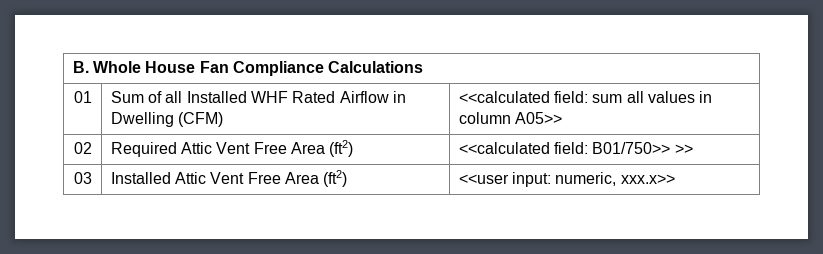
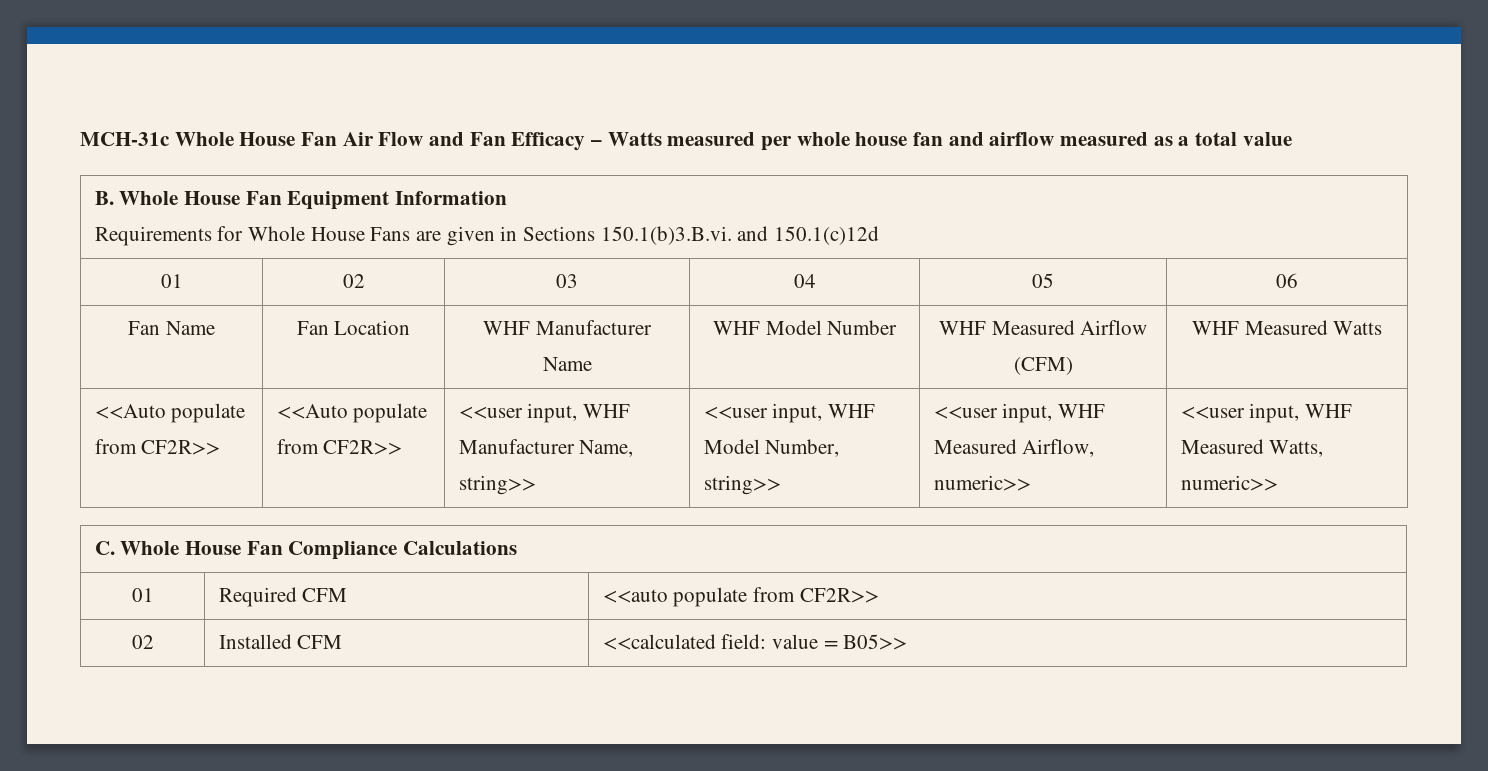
[72,61,424,76] [73,91,92,103] [110,91,406,103] [110,112,223,127] [458,91,713,103] [458,112,562,124] [73,142,92,154] [110,140,354,157] [458,142,693,154] [73,172,92,184] [110,170,348,187] [458,172,675,187] B. Whole House Fan Compliance Calculations // 01 | Sum of all Installed WHF Rated Airflow in Dwelling (CFM) | <<calculated field: sum all values in column A05>> // 02 | Required Attic Vent Free Area (ft2) | <<calculated field: B01/750>> >> // 03 | Installed Attic Vent Free Area (ft2) | <<user input: numeric, xxx.x>> -> [80,132,1292,151] [94,191,507,210] [94,226,879,246] [160,274,183,288] [342,274,365,288] [556,274,578,288] [793,274,816,288] [1032,273,1054,288] [1276,273,1298,288] [128,321,215,335] [296,320,411,335] [483,320,652,335] [542,357,592,371] [712,320,898,335] [938,320,1148,335] [1013,357,1073,375] [1191,320,1383,335] [94,403,246,423] [94,439,221,455] [276,403,428,423] [276,439,403,455] [458,403,630,423] [458,439,634,457] [458,475,536,495] [703,403,875,423] [703,439,840,457] [703,475,781,495] [933,403,1105,423] [933,439,1095,457] [933,475,1031,491] [1180,403,1352,423] [1180,439,1324,457] [1180,475,1278,491] [94,541,517,560] [131,588,154,602] [218,587,348,607] [602,587,879,607] [131,635,154,649] [218,634,343,649] [602,634,908,650] MCH-31c Whole House Fan Air Flow and Fan Efficacy – Watts measured per whole house fan and airflow measured as a total value // B. Whole House Fan Equipment Information // Requirements for Whole House Fans are given in Sections 150.1(b)3.B.vi. and 150.1(c)12d // 01 | 02 | 03 | 04 | 05 | 06 // Fan Name | Fan Location | WHF Manufacturer Name | WHF Model Number | WHF Measured Airflow (CFM) | WHF Measured Watts // <<Auto populate from CF2R>> | <<Auto populate from CF2R>> | <<user input, WHF Manufacturer Name, string>> | <<user input, WHF Model Number, string>> | <<user input, WHF Measured Airflow, numeric>> | <<user input, WHF Measured Watts, numeric>> // C. Whole House Fan Compliance Calculations // 01 | Required CFM | <<auto populate from CF2R>> // 02 | Installed CFM | <<calculated field: value = B05>>

